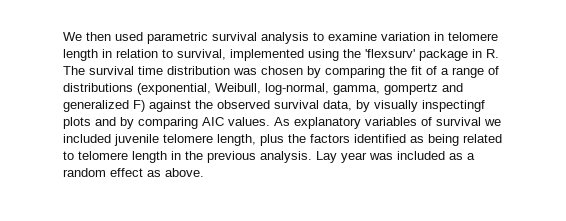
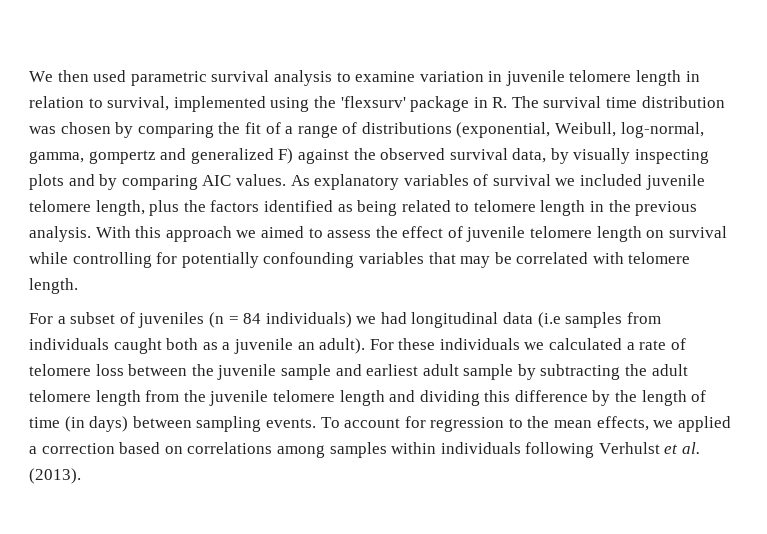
(444, 36) none -> [505,70,565,86] juvenile
[422,100,485,112] inspectingf -> [635,149,710,164] inspecting
[316,151,475,163] [63,168,204,177] Lay year was included as a random effect as above. -> [95,226,727,242] [29,252,691,268] [29,278,78,294] [29,312,661,328] [29,338,686,354] [29,364,688,380] [29,390,707,406] [29,416,731,432] [29,442,701,458] [29,468,81,484] With this approach we aimed to assess the effect of juvenile telomere length on survival while controlling for potentially confounding variables that may be correlated with telomere length. // For a subset of juveniles (n = 84 individuals) we had longitudinal data (i.e samples from individuals caught both as a juvenile an adult). For these individuals we calculated a rate of telomere loss between the juvenile sample and earliest adult sample by subtracting the adult telomere length from the juvenile telomere length and dividing this difference by the length of time (in days) between sampling events. To account for regression to the mean effects, we applied a correction based on correlations among samples within individuals following Verhulst et al. (2013).

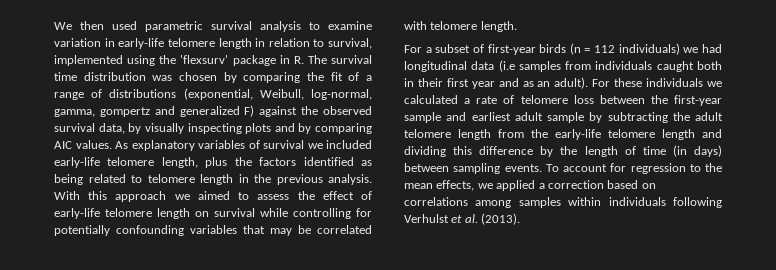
[505,70,565,86] juvenile -> [118,38,165,49] early-life
[645,174,705,190] juvenile -> [54,157,100,168] early-life
[466,226,526,242] juvenile -> [54,208,100,219] early-life
[138,312,205,328] juveniles -> [487,44,567,55] first-year birds
[243,313,262,324] 84 -> [594,45,616,53] 112
[202,338,293,354] as a juvenile -> [404,78,534,89] in their first year and as
[217,364,277,380] juvenile -> [674,95,722,106] first-year
[209,390,269,406] juvenile -> [555,129,601,140] early-life

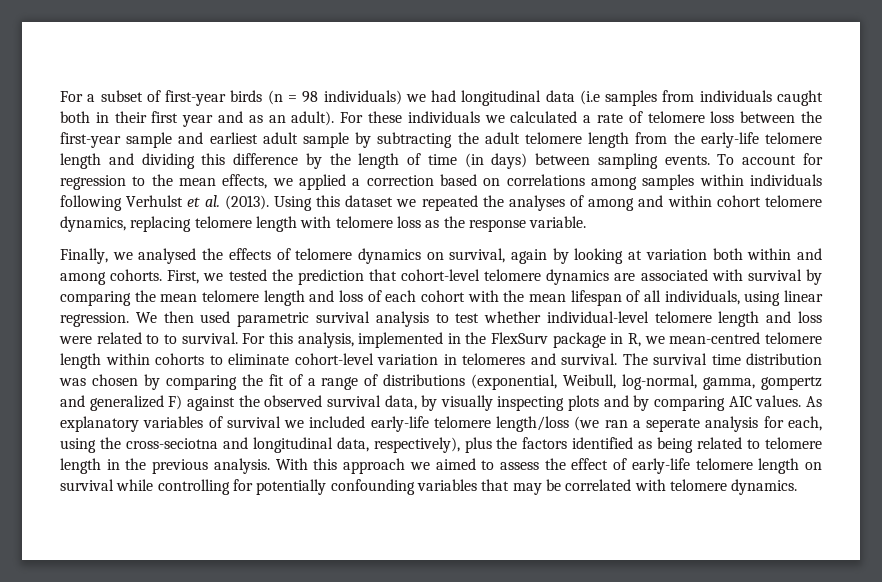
[54,21,372,32] [54,38,372,49] [54,55,372,66] [54,72,373,83] [54,88,372,100] [54,105,372,117] [54,123,372,134] [54,140,372,151] [54,157,372,168] [54,174,372,185] [54,191,372,202] [54,208,372,219] [54,225,372,236] [404,21,517,32] We then used parametric survival analysis to examine variation in early-life telomere length in relation to survival, implemented using the 'flexsurv' package in R. The survival time distribution was chosen by comparing the fit of a range of distributions (exponential, Weibull, log-normal, gamma, gompertz and generalized F) against the observed survival data, by visually inspecting plots and by comparing AIC values. As explanatory variables of survival we included early-life telomere length, plus the factors identified as being related to telomere length in the previous analysis. With this approach we aimed to assess the effect of early-life telomere length on survival while controlling for potentially confounding variables that may be correlated with telomere length. // -> (60, 96) none
[594,45,616,53] 112 -> [302,91,319,103] 98
(521, 219) none -> [273,195,822,211] [60,216,587,232] [60,248,823,264] [60,269,822,285] [60,290,823,306] [60,311,823,327] [59,332,822,348] [60,353,822,369] [59,374,823,390] [60,395,822,411] [60,416,822,432] [60,437,823,453] [60,458,822,474] [60,479,798,495] Using this dataset we repeated the analyses of among and within cohort telomere dynamics, replacing telomere length with telomere loss as the response variable. // Finally, we analysed the effects of telomere dynamics on survival, again by looking at variation both within and among cohorts. First, we tested the prediction that cohort-level telomere dynamics are associated with survival by comparing the mean telomere length and loss of each cohort with the mean lifespan of all individuals, using linear regression. We then used parametric survival analysis to test whether individual-level telomere length and loss were related to to survival. For this analysis, implemented in the FlexSurv package in R, we mean-centred telomere length within cohorts to eliminate cohort-level variation in telomeres and survival. The survival time distribution was chosen by comparing the fit of a range of distributions (exponential, Weibull, log-normal, gamma, gompertz and generalized F) against the observed survival data, by visually inspecting plots and by comparing AIC values. As explanatory variables of survival we included early-life telomere length/loss (we ran a seperate analysis for each, using the cross-seciotna and longitudinal data, respectively), plus the factors identified as being related to telomere length in the previous analysis. With this approach we aimed to assess the effect of early-life telomere length on survival while controlling for potentially confounding variables that may be correlated with telomere dynamics.

